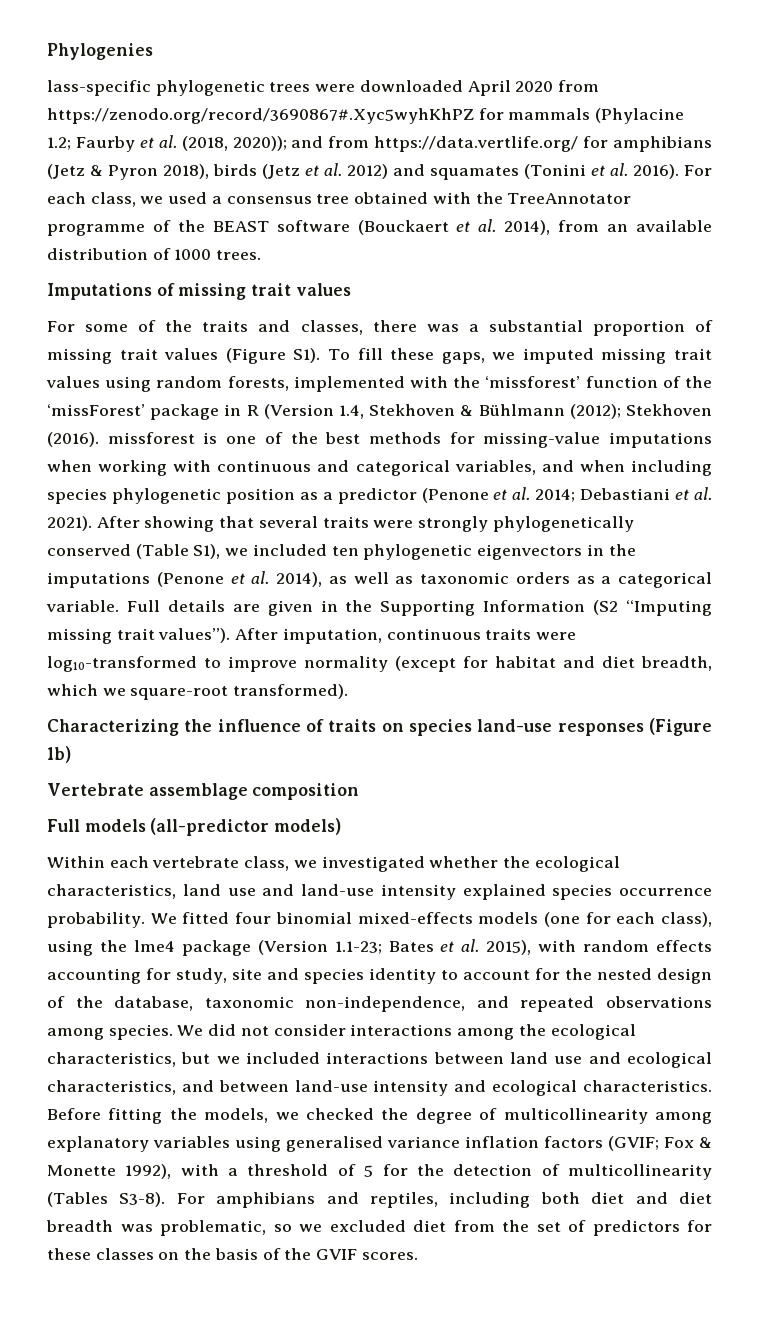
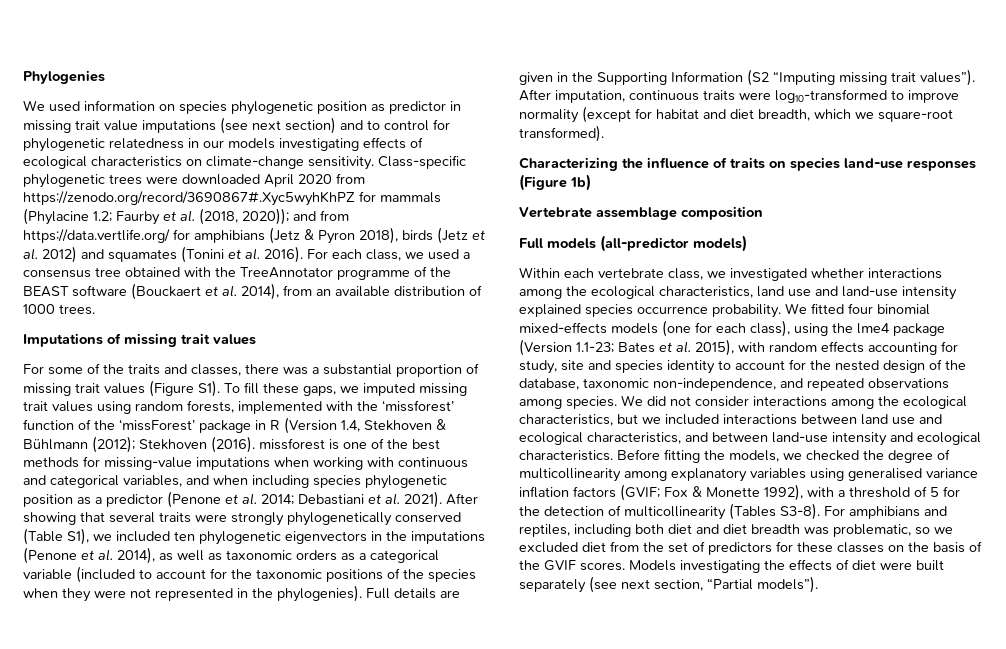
[47,80,151,96] lass-specific -> [23,100,461,115] [23,117,450,134] [23,137,423,152] [23,155,466,170] We used information on species phylogenetic position as predictor in missing trait value imputations (see next section) and to control for phylogenetic relatedness in our models investigating effects of ecological characteristics on climate-change sensitivity. Class-specific
[46,600,119,612] variable. -> [23,566,476,583] [23,585,362,602] variable (included to account for the taxonomic positions of the species when they were not represented in the phylogenies).
(499, 862) none -> [868,268,942,279] [519,289,562,299] interactions among
(418, 1256) none -> [629,559,944,573] [519,576,818,593] Models investigating the effects of diet were built separately (see next section, “Partial models”).

